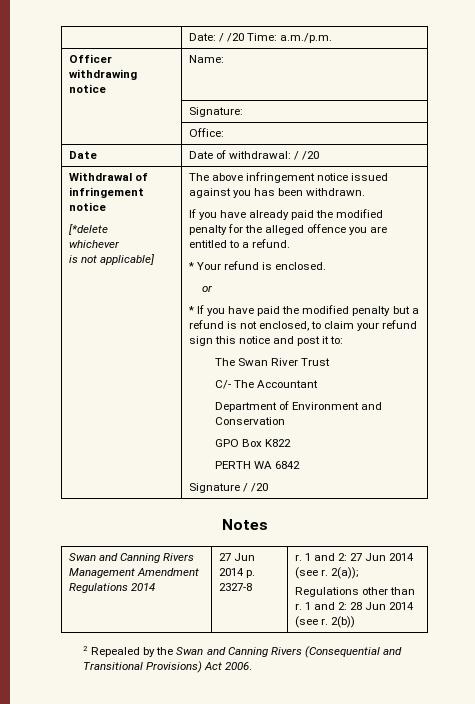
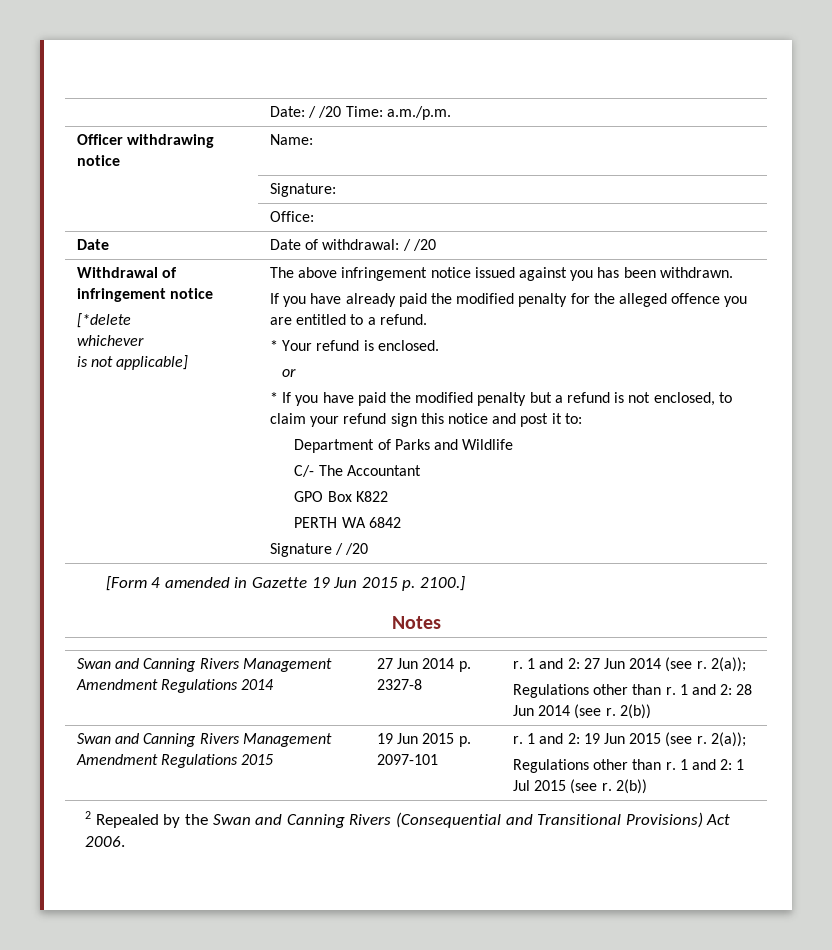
[215,358,331,366] [215,380,319,389] [215,401,383,412] [215,417,286,425] The Swan River Trust // C/- The Accountant // Department of Environment and Conservation -> [294,439,514,453] [294,465,421,477] Department of Parks and Wildlife // C/- The Accountant
(268, 487) none -> [105,576,465,591] // [Form 4 amended in Gazette 19 Jun 2015 p. 2100.]
(355, 622) none -> [77,733,332,747] [76,754,274,768] [377,733,471,747] [377,754,439,765] [513,732,746,747] [513,759,745,773] [513,779,647,794] // Swan and Canning Rivers Management Amendment Regulations 2015 | 19 Jun 2015 p. 2097-101 | r. 1 and 2: 19 Jun 2015 (see r. 2(a)); // Regulations other than r. 1 and 2: 1 Jul 2015 (see r. 2(b))

